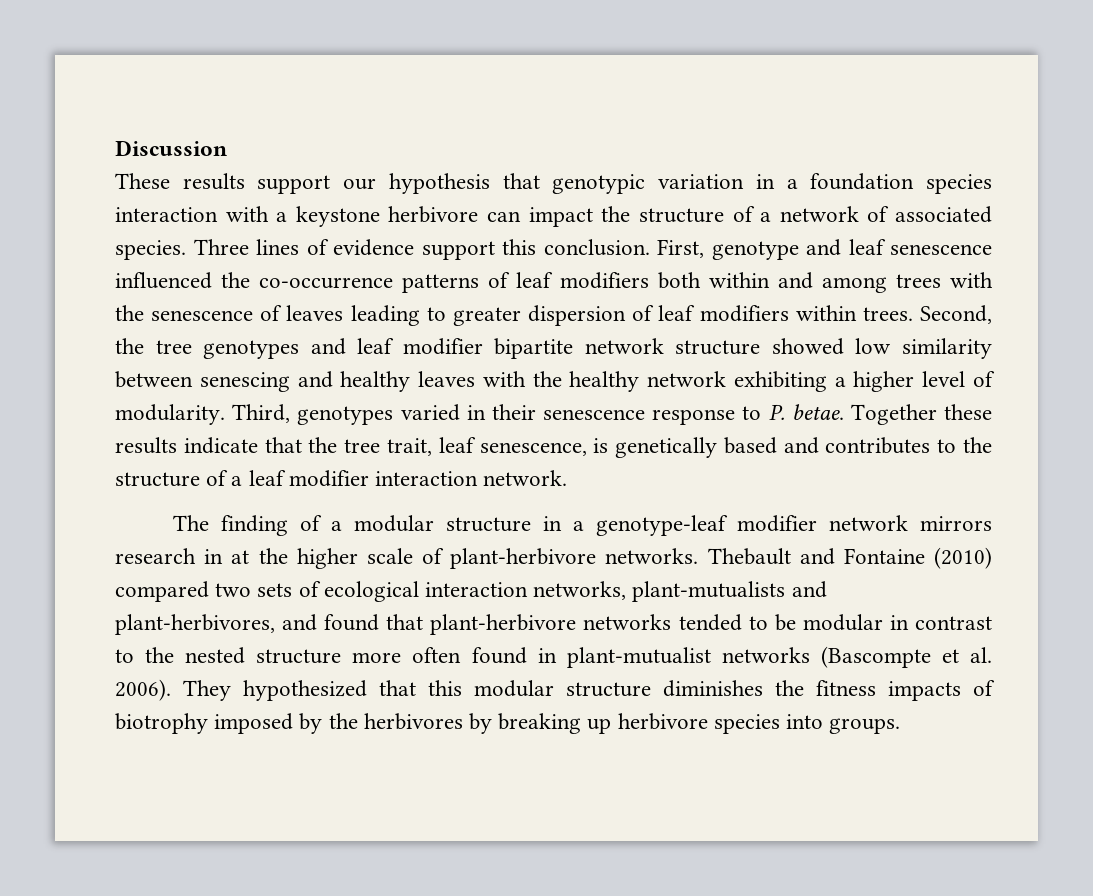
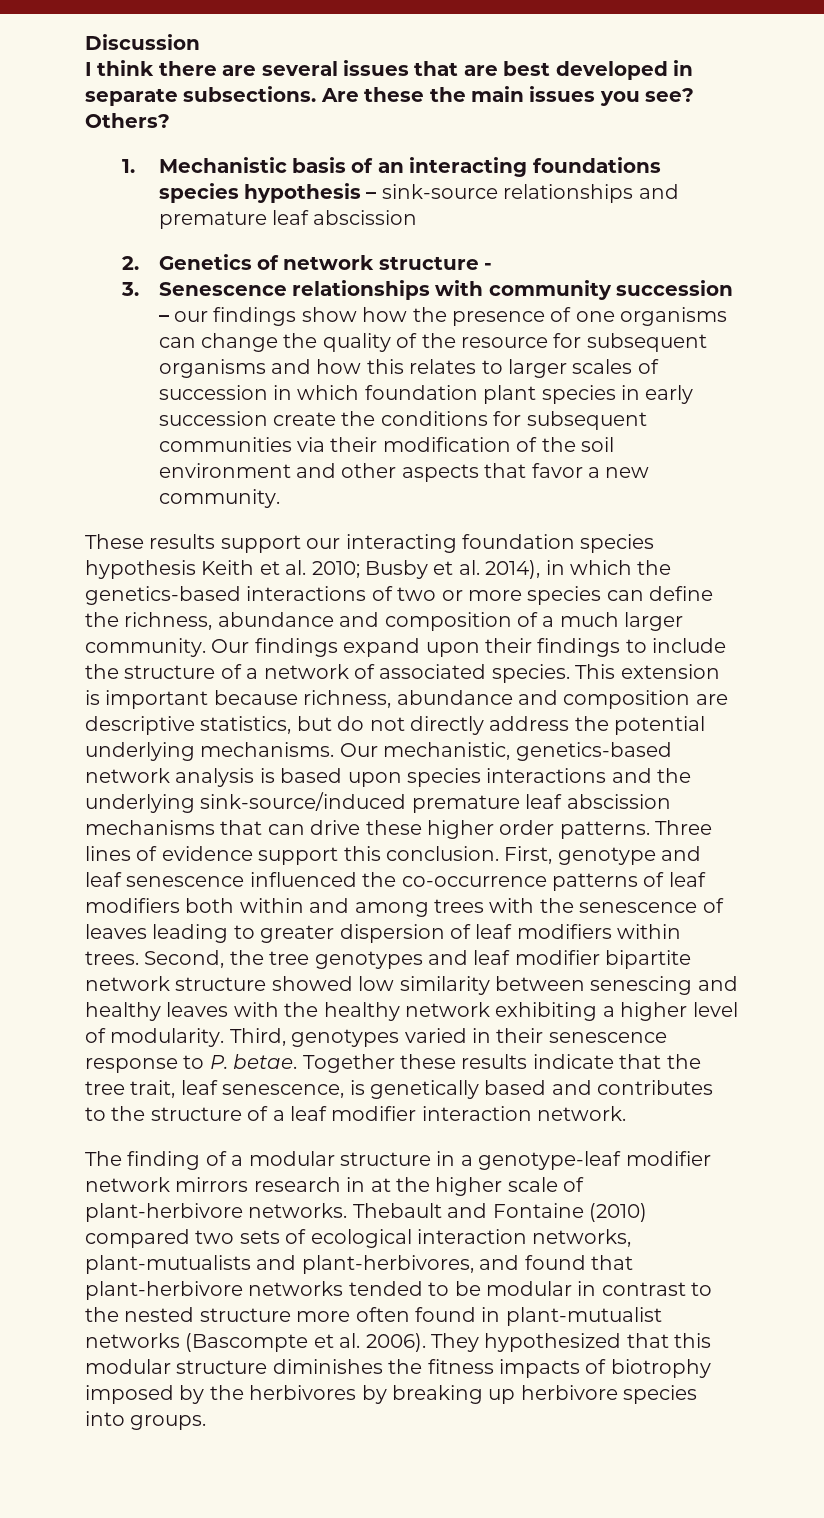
[115,173,993,194] [115,206,593,227] These results support our hypothesis that genotypic variation in a foundation species interaction with a keystone herbivore can impact -> [85,60,693,80] [85,86,695,106] [85,113,170,128] [121,157,661,177] [158,183,679,203] [158,210,418,229] [121,254,493,270] [120,280,734,300] [158,307,728,326] [158,333,707,352] [158,359,659,378] [158,385,694,404] [158,411,647,430] [158,437,614,452] [158,463,650,482] [158,489,280,508] [85,534,655,553] [85,560,672,579] [85,586,714,605] [85,612,684,631] [85,638,727,657] I think there are several issues that are best developed in separate subsections. Are these the main issues you see? Others? // 1. Mechanistic basis of an interacting foundations species hypothesis – sink-source relationships and premature leaf abscission // 2. Genetics of network structure - // 3. Senescence relationships with community succession – our findings show how the presence of one organisms can change the quality of the resource for subsequent organisms and how this relates to larger scales of succession in which foundation plant species in early succession create the conditions for subsequent communities via their modification of the soil environment and other aspects that favor a new community. // These results support our interacting foundation species hypothesis Keith et al. 2010; Busby et al. 2014), in which the genetics-based interactions of two or more species can define the richness, abundance and composition of a much larger community. Our findings expand upon their findings to include
(186, 250) none -> [575,664,720,679] [85,690,728,709] [85,716,706,735] [85,742,672,761] [85,768,692,787] [85,792,671,813] [85,820,650,839] This extension is important because richness, abundance and composition are descriptive statistics, but do not directly address the potential underlying mechanisms. Our mechanistic, genetics-based network analysis is based upon species interactions and the underlying sink-source/induced premature leaf abscission mechanisms that can drive these higher order patterns.

